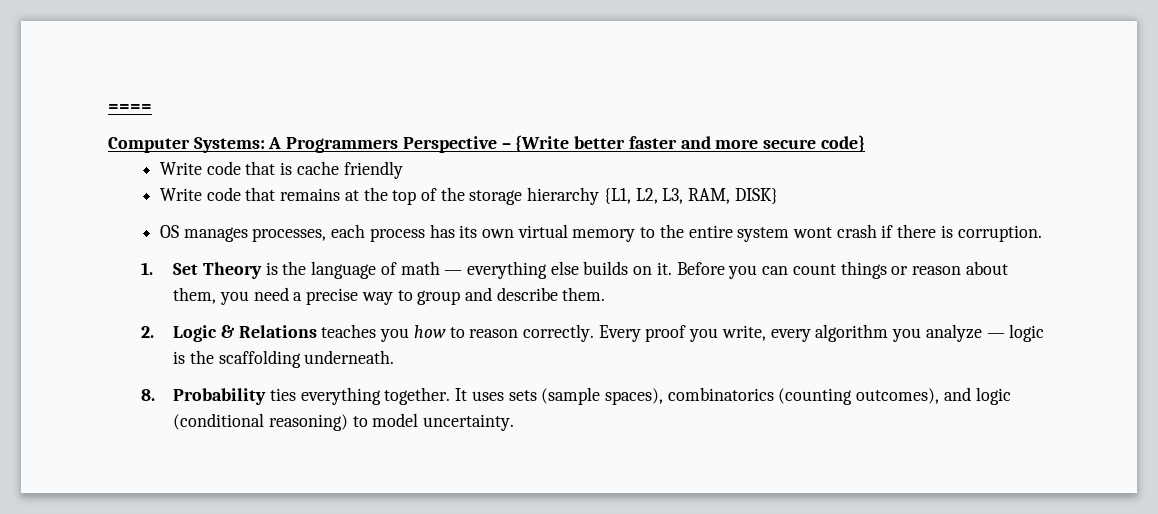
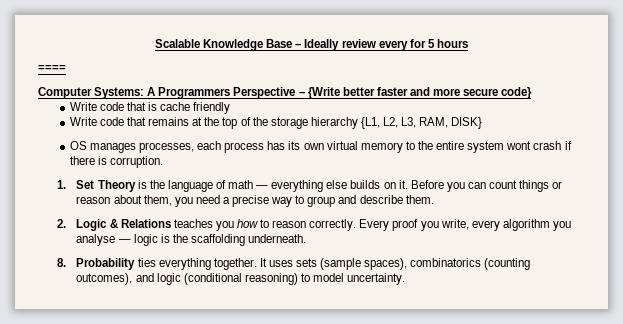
(108, 108) none -> [155,39,468,51] Scalable Knowledge Base – Ideally review every for 5 hours //
[925,324,982,342] analyze -> [76,234,116,246] analyse

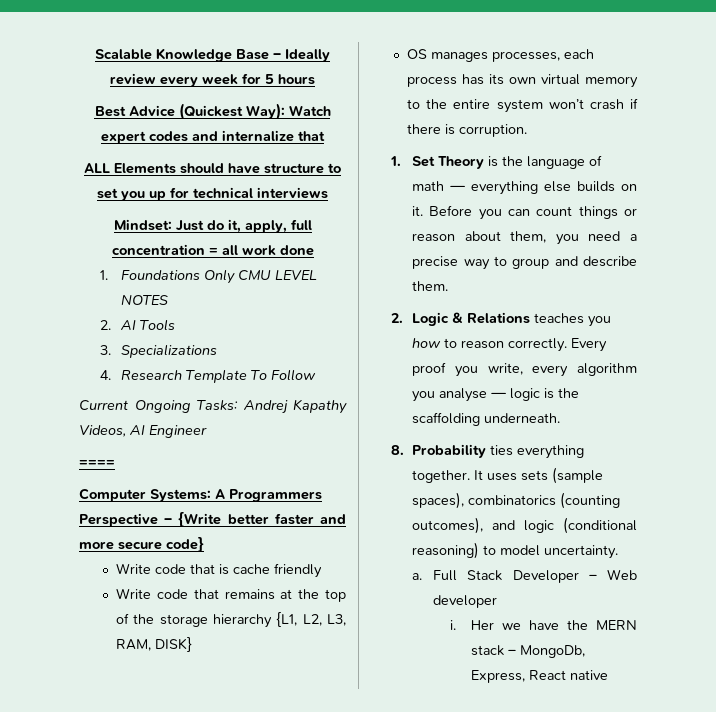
(408, 45) none -> [202,74,238,85] week
(468, 43) none -> [94,103,331,120] [101,130,325,144] [84,163,341,174] [97,187,328,201] [113,219,312,233] [111,244,314,256] [100,269,318,284] [121,294,169,306] [100,319,176,331] [100,344,218,358] [100,369,317,383] [79,400,347,414] [79,425,207,438] // Best Advice (Quickest Way): Watch expert codes and internalize that // ALL Elements should have structure to set you up for technical interviews // Mindset: Just do it, apply, full concentration = all work done // 1. Foundations Only CMU LEVEL NOTES // 2. AI Tools // 3. Specializations // 4. Research Template To Follow // Current Ongoing Tasks: Andrej Kapathy Videos, AI Engineer
[506,141,532,150] wont -> [548,99,584,109] won’t
(406, 279) none -> [412,569,637,583] [433,595,498,608] [450,620,637,630] [471,645,586,658] [471,670,609,683] // a. Full Stack Developer – Web developer // i. Her we have the MERN stack – MongoDb, Express, React native

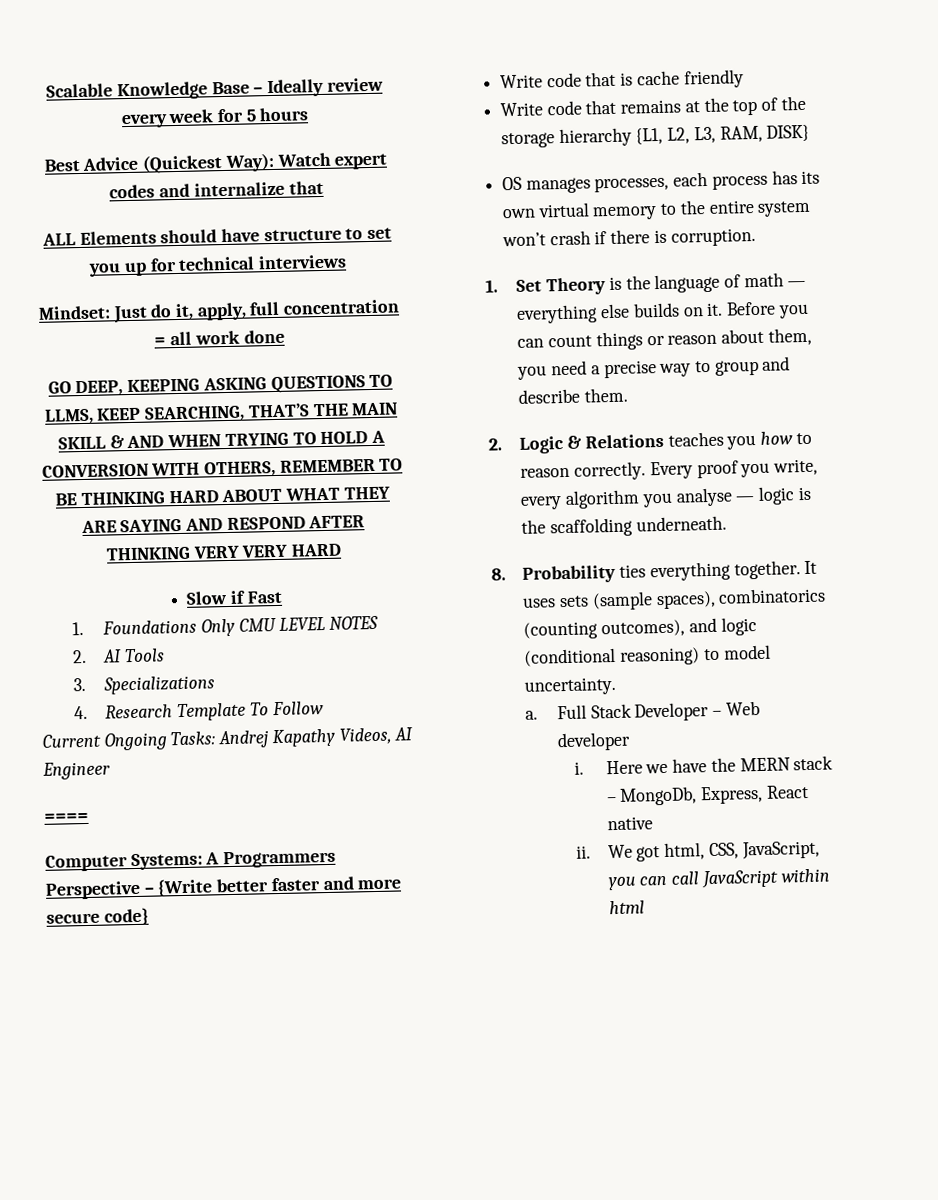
(314, 250) none -> [47,374,394,397] [43,402,399,425] [57,430,386,450] [41,458,404,478] [55,486,390,506] [80,515,366,534] [105,543,343,561] [186,590,283,605] // GO DEEP, KEEPING ASKING QUESTIONS TO LLMS, KEEP SEARCHING, THAT’S THE MAIN SKILL & AND WHEN TRYING TO HOLD A CONVERSION WITH OTHERS, REMEMBER TO BE THINKING HARD ABOUT WHAT THEY ARE SAYING AND RESPOND AFTER THINKING VERY VERY HARD // Slow if Fast
[471,620,495,630] Her -> [605,760,643,775] Here
(609, 675) none -> [576,840,820,862] [607,868,830,891] [608,900,645,915] // ii. We got html, CSS, JavaScript, you can call JavaScript within html

